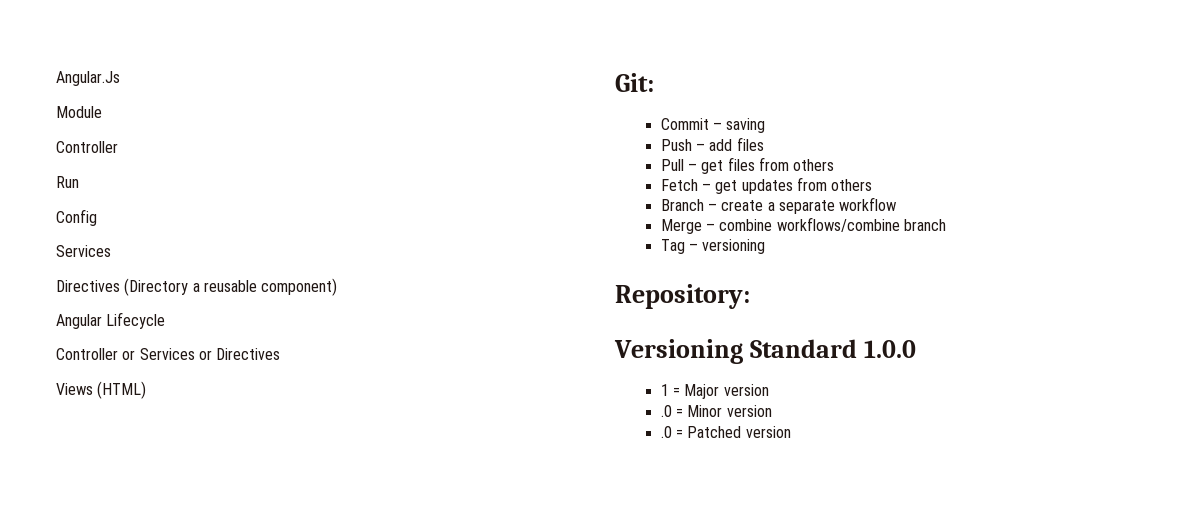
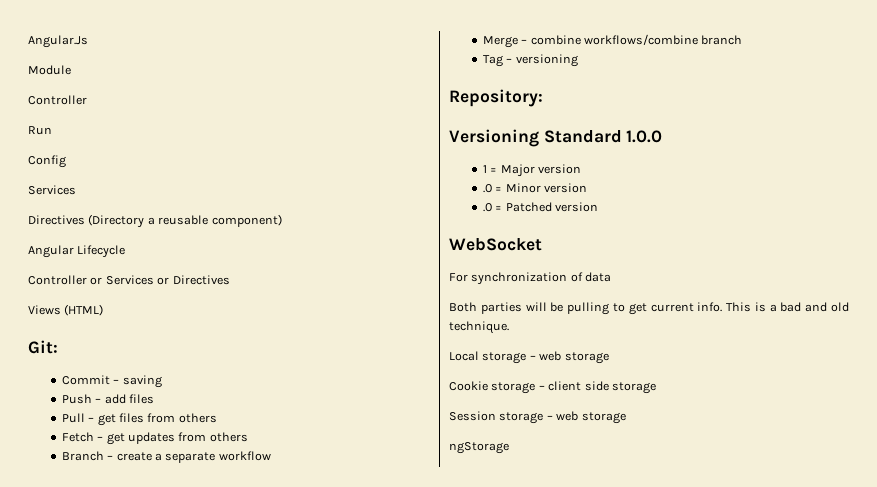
(791, 432) none -> [449,238,542,251] [449,272,612,285] [449,302,849,315] [449,321,509,334] [449,351,609,364] [449,381,656,394] [449,411,626,424] [449,442,509,454] // WebSocket // For synchronization of data // Both parties will be pulling to get current info. This is a bad and old technique. // Local storage – web storage // Cookie storage – client side storage // Session storage – web storage // ngStorage

